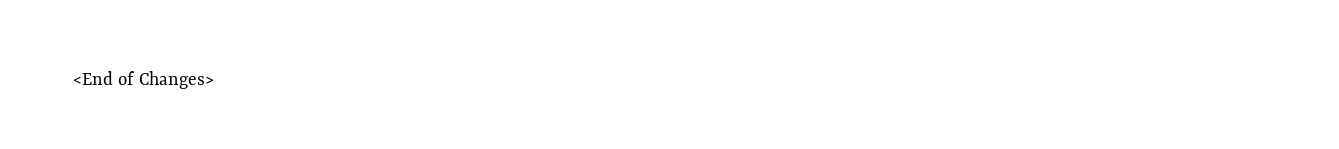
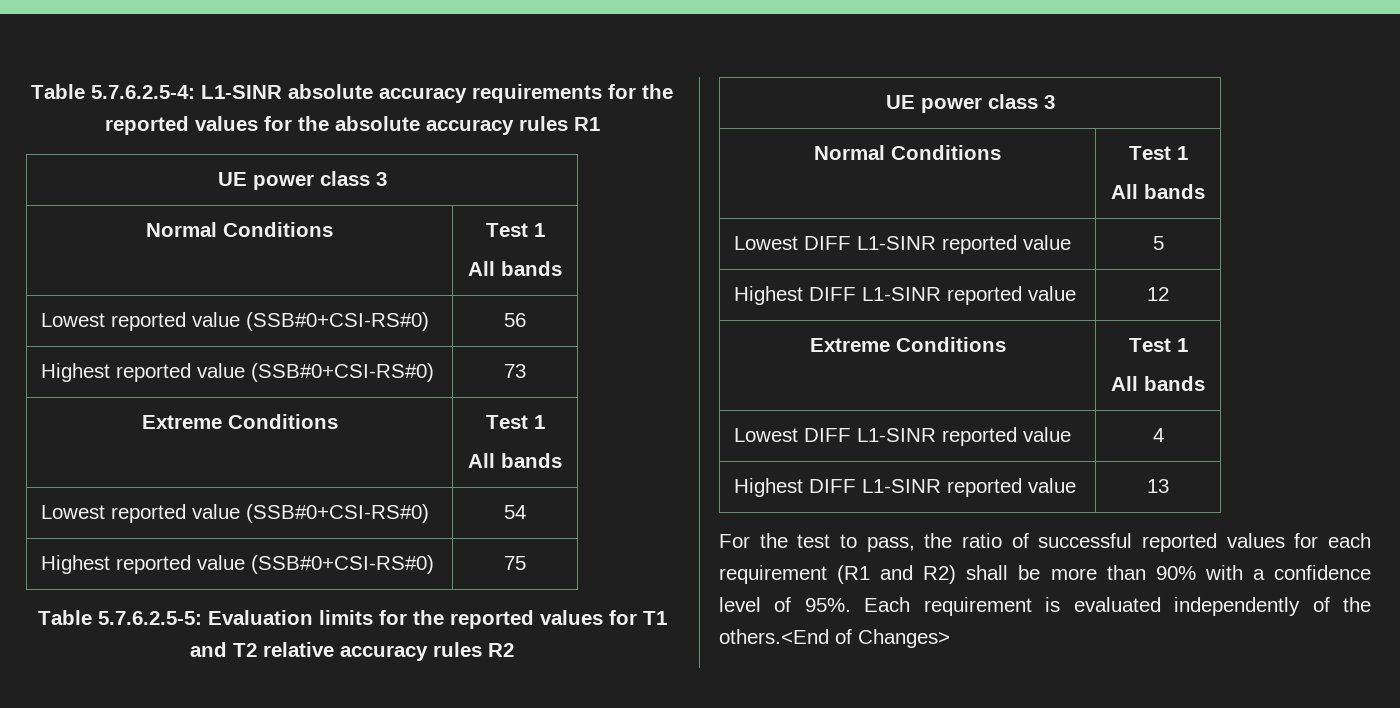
[73,71,113,85] <End -> [31,84,673,103] [104,116,600,135] [217,171,387,190] [146,222,333,237] [485,223,545,237] [468,261,562,276] [40,312,429,331] [504,313,526,327] [40,363,434,382] [504,364,526,378] [141,414,338,429] [485,415,545,429] [468,453,562,468] [40,504,429,523] [504,505,526,519] [40,555,434,574] [504,556,526,570] [37,610,667,629] [190,642,514,661] [885,94,1055,113] [814,145,1001,160] [1128,146,1188,160] [1111,184,1205,199] [733,235,1071,254] [1152,236,1164,250] [733,286,1076,305] [1147,287,1169,301] [809,337,1006,352] [1128,338,1188,352] [1111,376,1205,391] [733,427,1071,446] [1152,428,1164,442] [733,478,1076,497] [1147,479,1169,493] [719,533,1371,552] [719,565,1371,584] [719,597,1371,616] [719,629,829,644] Table 5.7.6.2.5-4: L1-SINR absolute accuracy requirements for the reported values for the absolute accuracy rules R1 // UE power class 3 // Normal Conditions | Test 1 // All bands // Lowest reported value (SSB#0+CSI-RS#0) | 56 // Highest reported value (SSB#0+CSI-RS#0) | 73 // Extreme Conditions | Test 1 // All bands // Lowest reported value (SSB#0+CSI-RS#0) | 54 // Highest reported value (SSB#0+CSI-RS#0) | 75 // Table 5.7.6.2.5-5: Evaluation limits for the reported values for T1 and T2 relative accuracy rules R2 // UE power class 3 // Normal Conditions | Test 1 // All bands // Lowest DIFF L1-SINR reported value | 5 // Highest DIFF L1-SINR reported value | 12 // Extreme Conditions | Test 1 // All bands // Lowest DIFF L1-SINR reported value | 4 // Highest DIFF L1-SINR reported value | 13 // For the test to pass, the ratio of successful reported values for each requirement (R1 and R2) shall be more than 90% with a confidence level of 95%. Each requirement is evaluated independently of the others.<End

